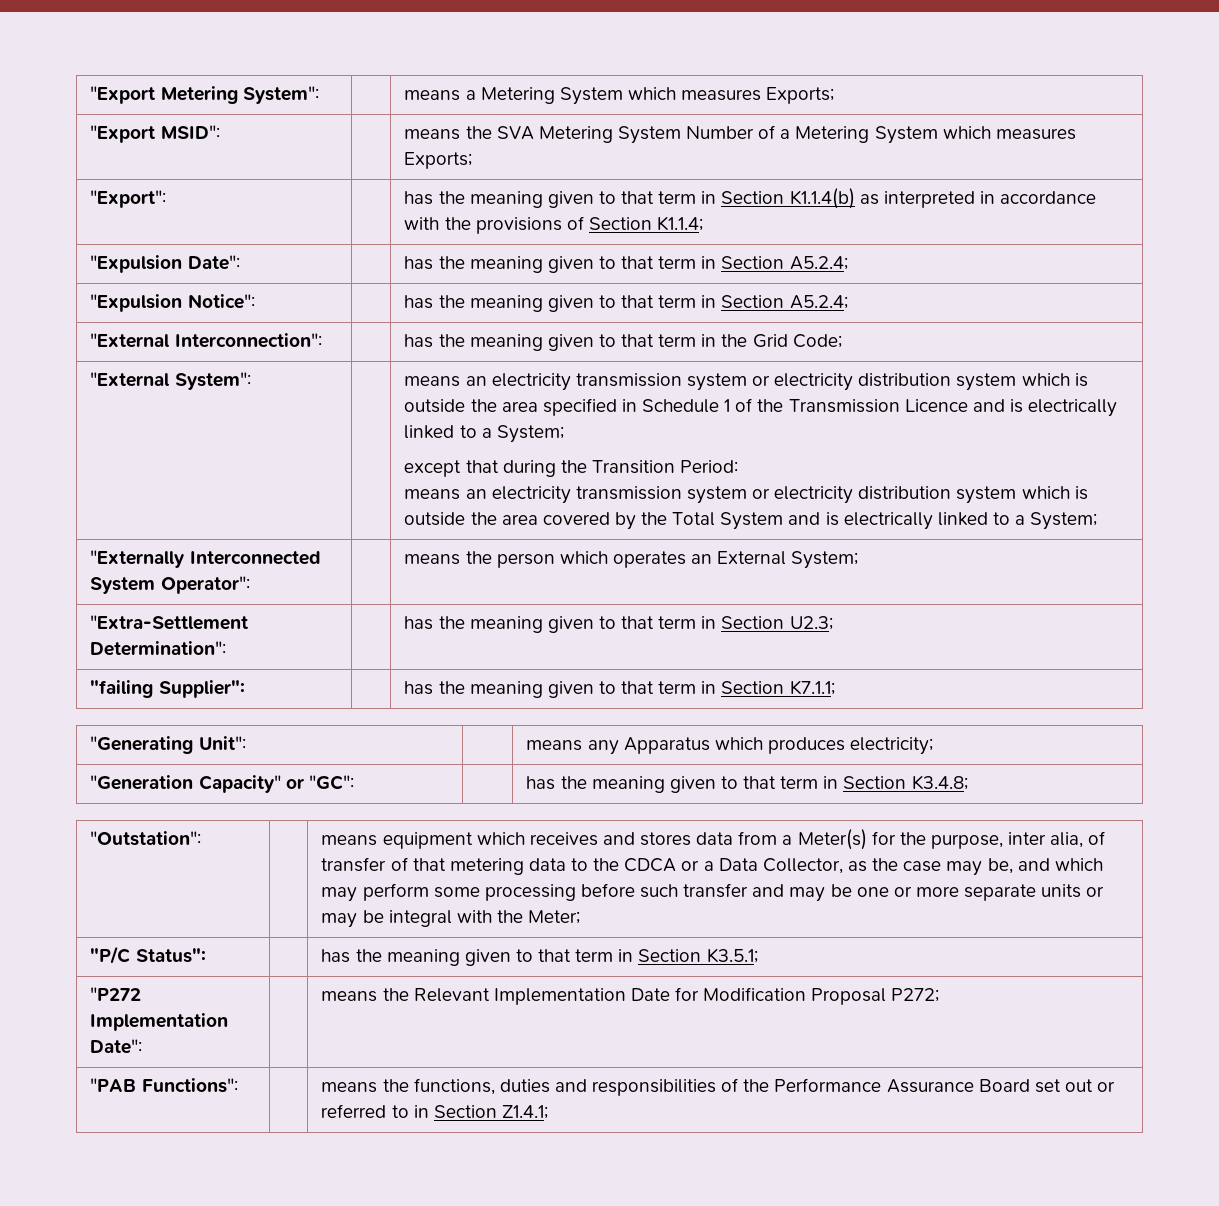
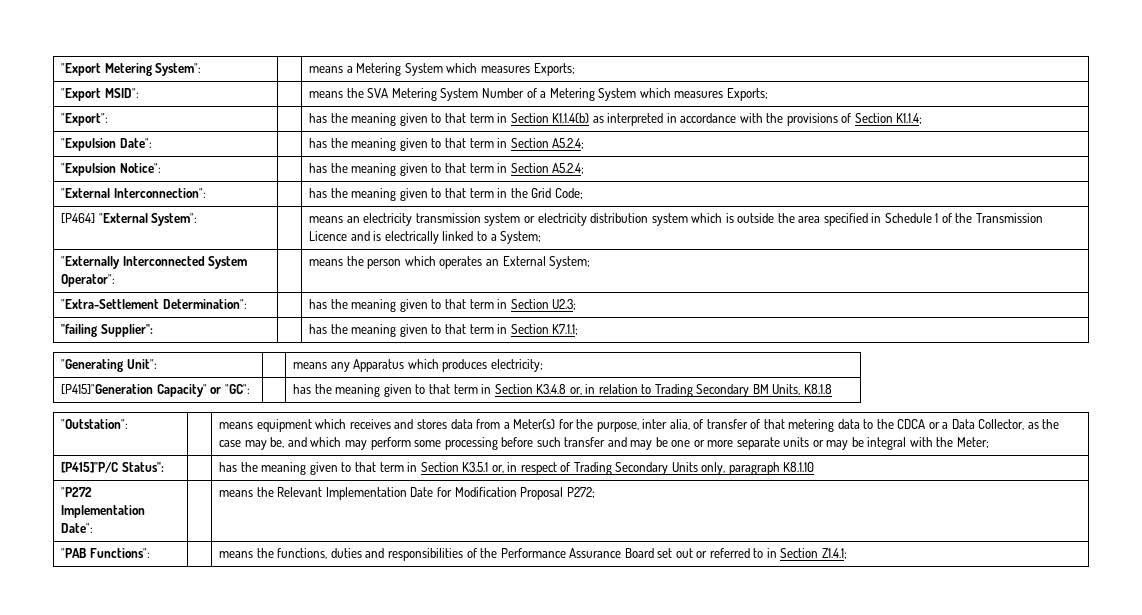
(842, 341) none -> [61,213,96,223] [P464]
[404,460,739,477] [404,486,1088,504] [404,512,1098,530] // except that during the Transition Period: // means an electricity transmission system or electricity distribution system which is outside the area covered by the Total System and is electrically linked to a System; -> (542, 237) none
[90,775,194,790] "Generation -> [61,384,154,394] [P415]"Generation
[911,775,968,790] K3.4.8; -> [536,384,832,397] K3.4.8 or, in relation to Trading Secondary BM Units, K8.1.8
[90,946,131,964] "P/C -> [61,462,119,473] [P415]"P/C
[706,948,758,963] K3.5.1; -> [462,462,815,475] K3.5.1 or, in respect of Trading Secondary Units only, paragraph K8.1.10

